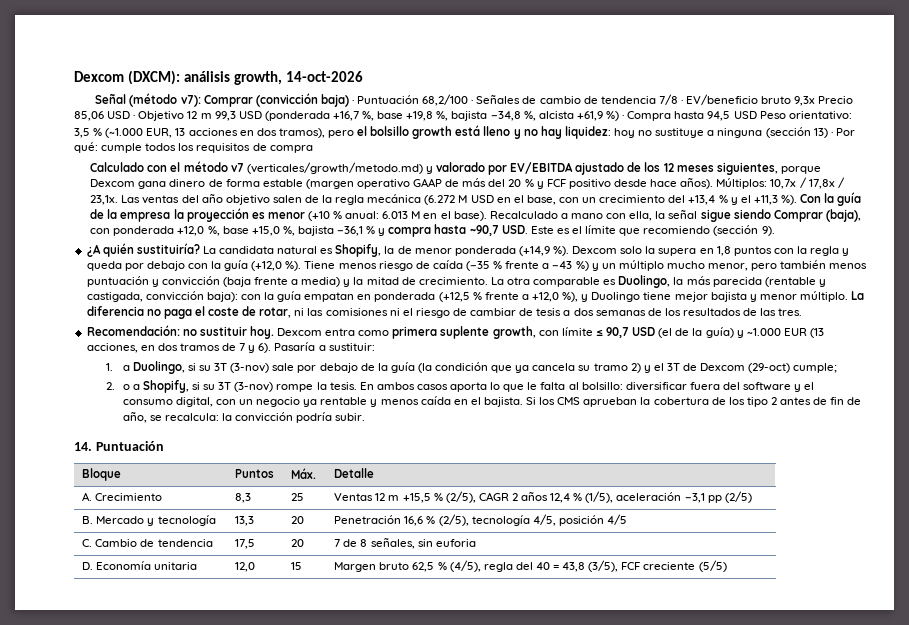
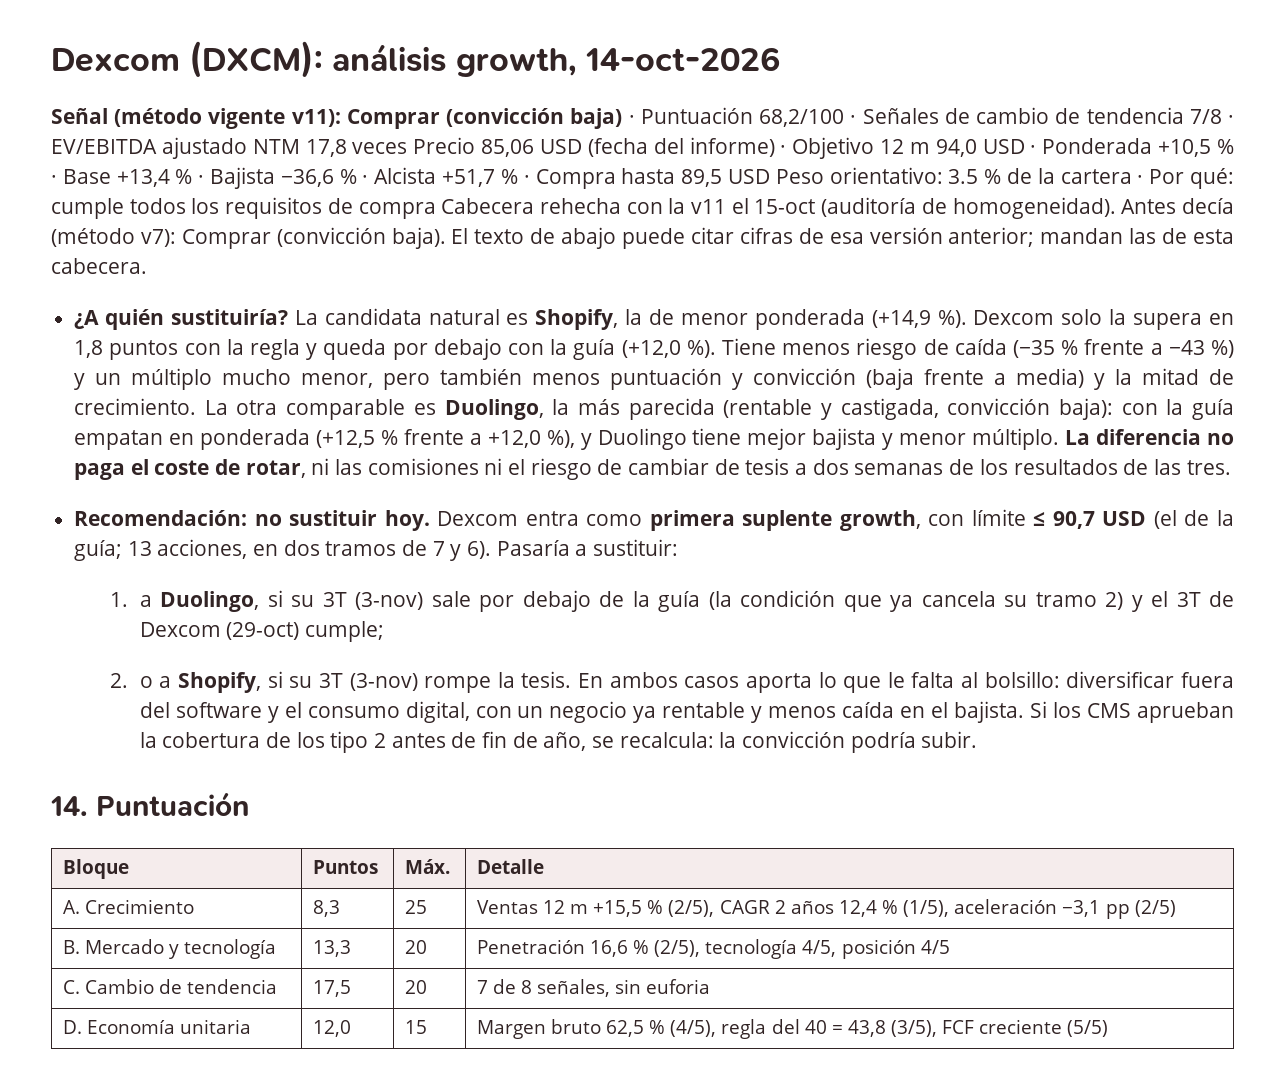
[180,95,201,107] v7): -> [208,108,341,129] vigente v11):
[686,94,854,106] [74,111,619,121] EV/beneficio bruto 9,3x Precio 85,06 USD · Objetivo 12 m 99,3 USD (ponderada +16,7 %, base +19,8 %, bajista −34,8 %, alcista +61,9 %) -> [51,137,1234,159] [51,167,518,189] EV/EBITDA ajustado NTM 17,8 veces Precio 85,06 USD (fecha del informe) · Objetivo 12 m 94,0 USD · Ponderada +10,5 % · Base +13,4 % · Bajista −36,6 % · Alcista +51,7 %
[707,111,731,121] 94,5 -> [681,169,723,187] 89,5
[74,125,828,139] 3,5 % (~1.000 EUR, 13 acciones en dos tramos), pero el bolsillo growth está lleno y no hay liquidez: hoy no sustituye a ninguna (sección 13) -> [948,168,1132,184] 3.5 % de la cartera
[90,161,821,175] [90,177,845,189] [90,192,862,206] [90,208,861,222] [90,224,775,237] // Calculado con el método v7 (verticales/growth/metodo.md) y valorado por EV/EBITDA ajustado de los 12 meses siguientes, porque Dexcom gana dinero de forma estable (margen operativo GAAP de más del 20 % y FCF positivo desde hace años). Múltiplos: 10,7x / 17,8x / 23,1x. Las ventas del año objetivo salen de la regla mecánica (6.272 M USD en el base, con un crecimiento del +13,4 % y el +11,3 %). Con la guía de la empresa la proyección es menor (+10 % anual: 6.013 M en el base). Recalculado a mano con ella, la señal sigue siendo Comprar (baja), con ponderada +12,0 %, base +15,0 %, bajista −36,1 % y compra hasta ~90,7 USD. Este es el límite que recomiendo (sección 9). -> [441,197,1235,219] [51,227,1235,249] [51,258,147,274] Cabecera rehecha con la v11 el 15-oct (auditoría de homogeneidad). Antes decía (método v7): Comprar (convicción baja). El texto de abajo puede citar cifras de esa versión anterior; mandan las de esta cabecera.
[705,327,824,338] guía) y ~1.000 EUR (13 -> [74,540,152,561] guía; 13

